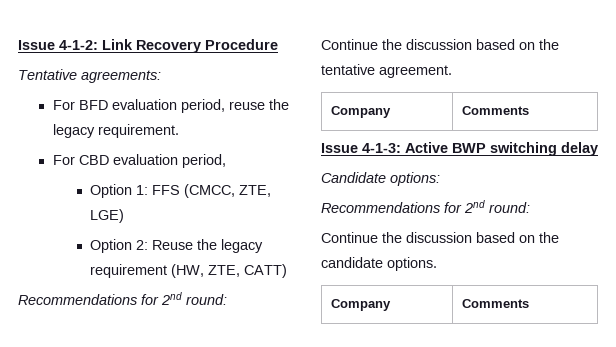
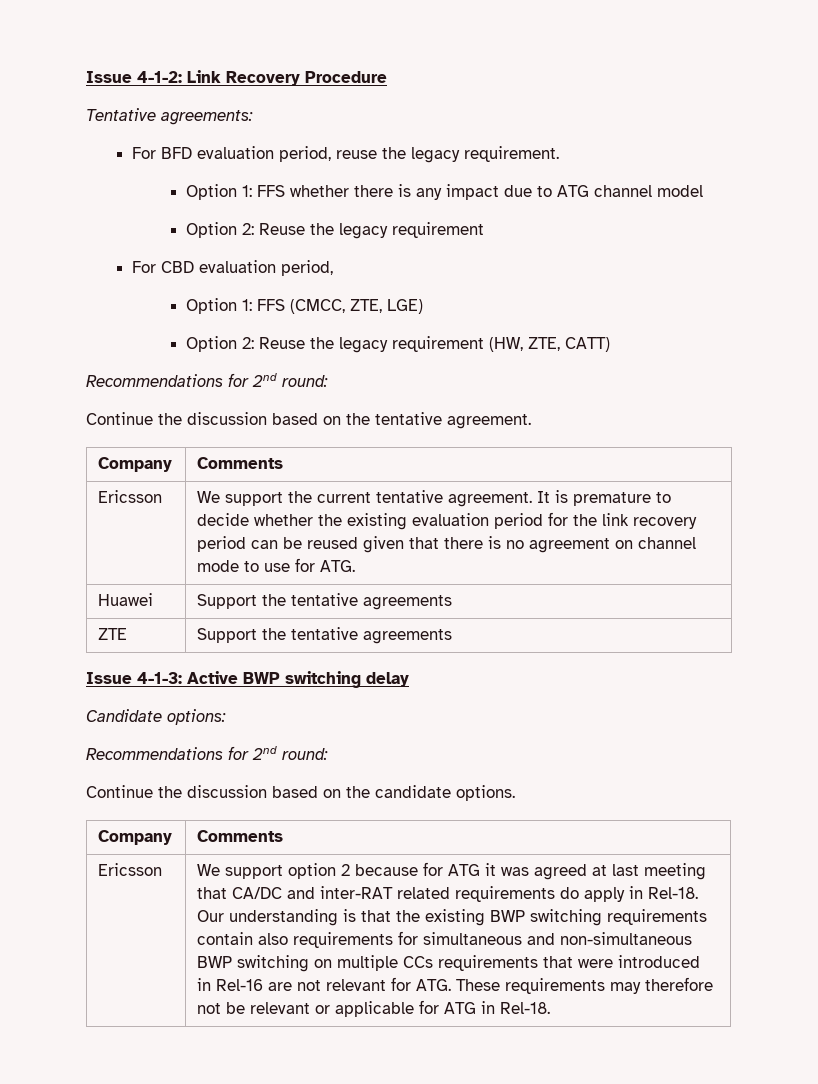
(179, 131) none -> [186,184,704,200] [186,222,485,239] // Option 1: FFS whether there is any impact due to ATG channel model // Option 2: Reuse the legacy requirement
(529, 110) none -> [98,490,163,503] [197,490,672,507] [197,512,698,530] [197,536,697,553] [197,558,356,572] [98,593,154,606] [197,593,453,610] [98,628,128,640] [197,627,453,644] // Ericsson | We support the current tentative agreement. It is premature to decide whether the existing evaluation period for the link recovery period can be reused given that there is no agreement on channel mode to use for ATG. // Huawei | Support the tentative agreements // ZTE | Support the tentative agreements
(529, 303) none -> [98,863,163,876] [197,862,707,880] [197,886,699,902] [197,909,708,926] [197,931,693,948] [197,955,701,972] [197,977,714,994] [197,1000,551,1017] // Ericsson | We support option 2 because for ATG it was agreed at last meeting that CA/DC and inter-RAT related requirements do apply in Rel-18. Our understanding is that the existing BWP switching requirements contain also requirements for simultaneous and non-simultaneous BWP switching on multiple CCs requirements that were introduced in Rel-16 are not relevant for ATG. These requirements may therefore not be relevant or applicable for ATG in Rel-18.

